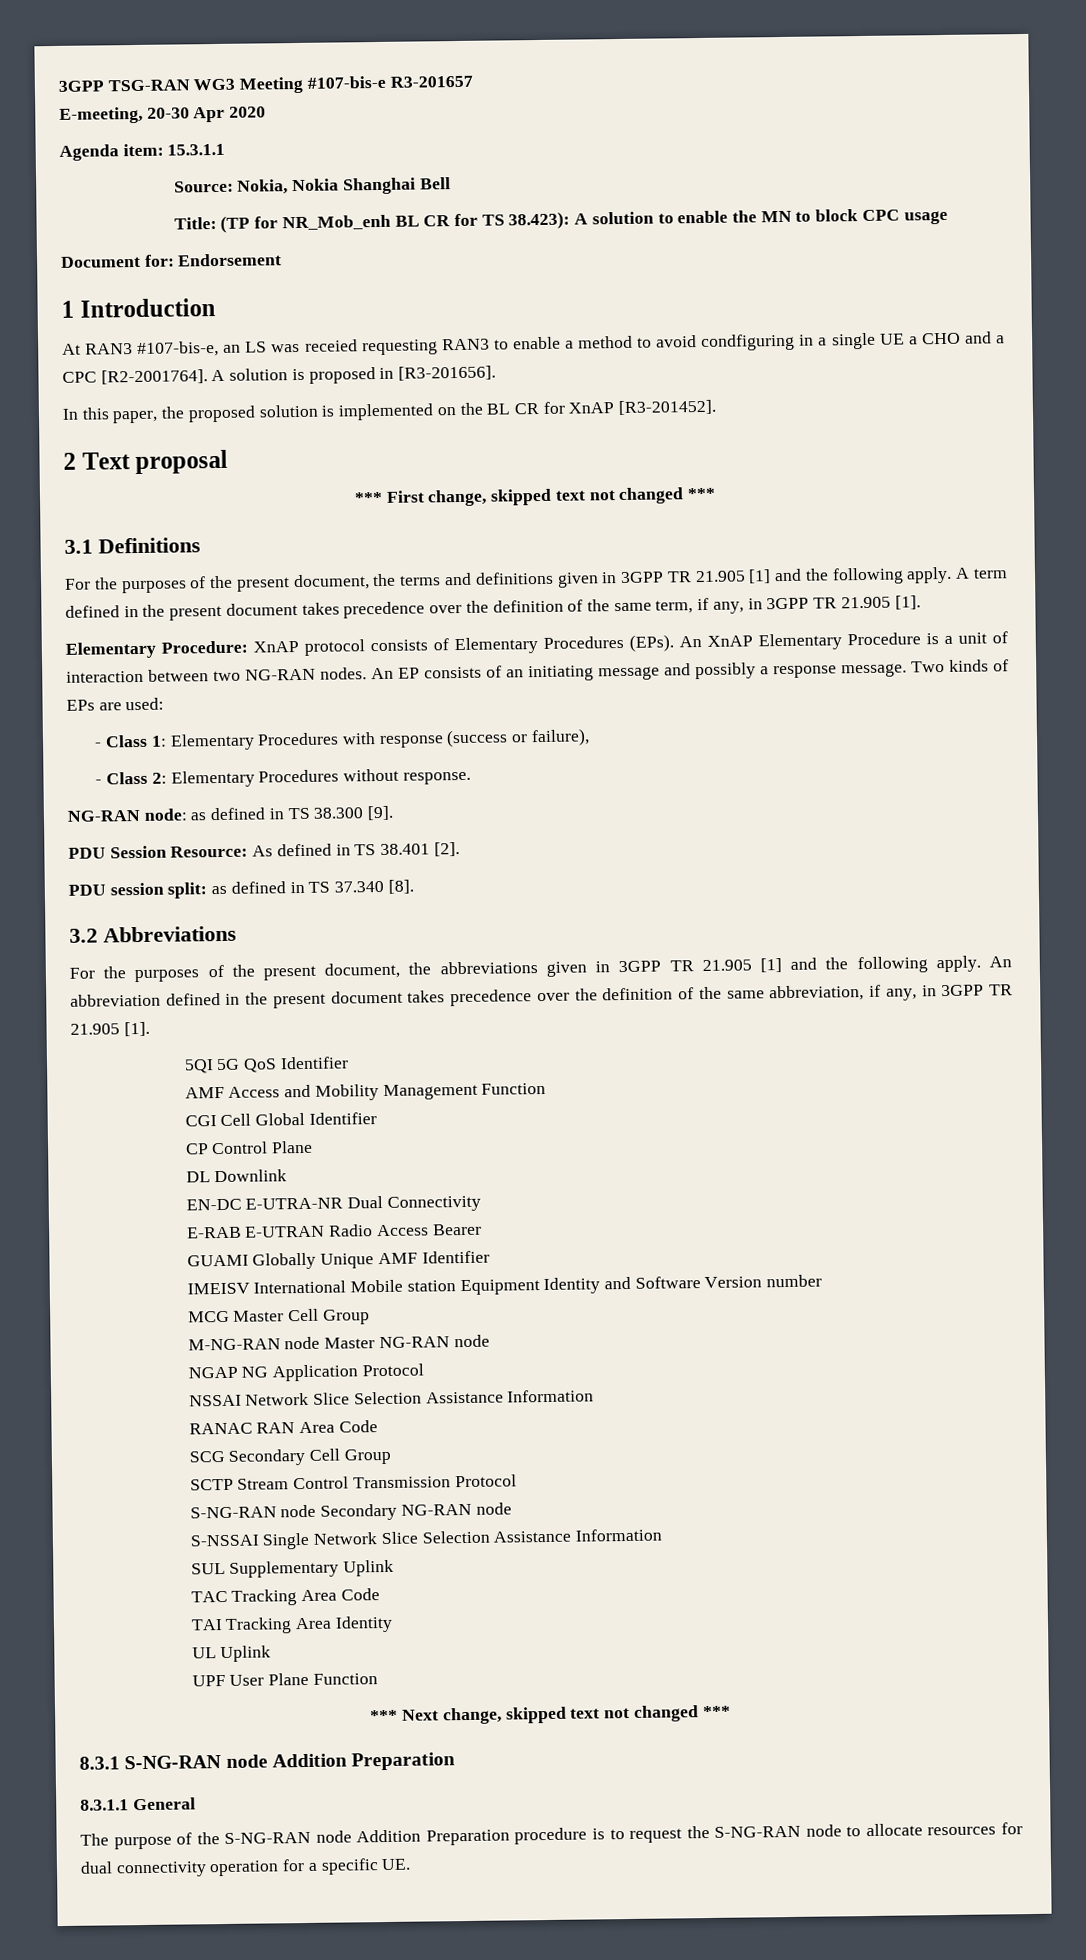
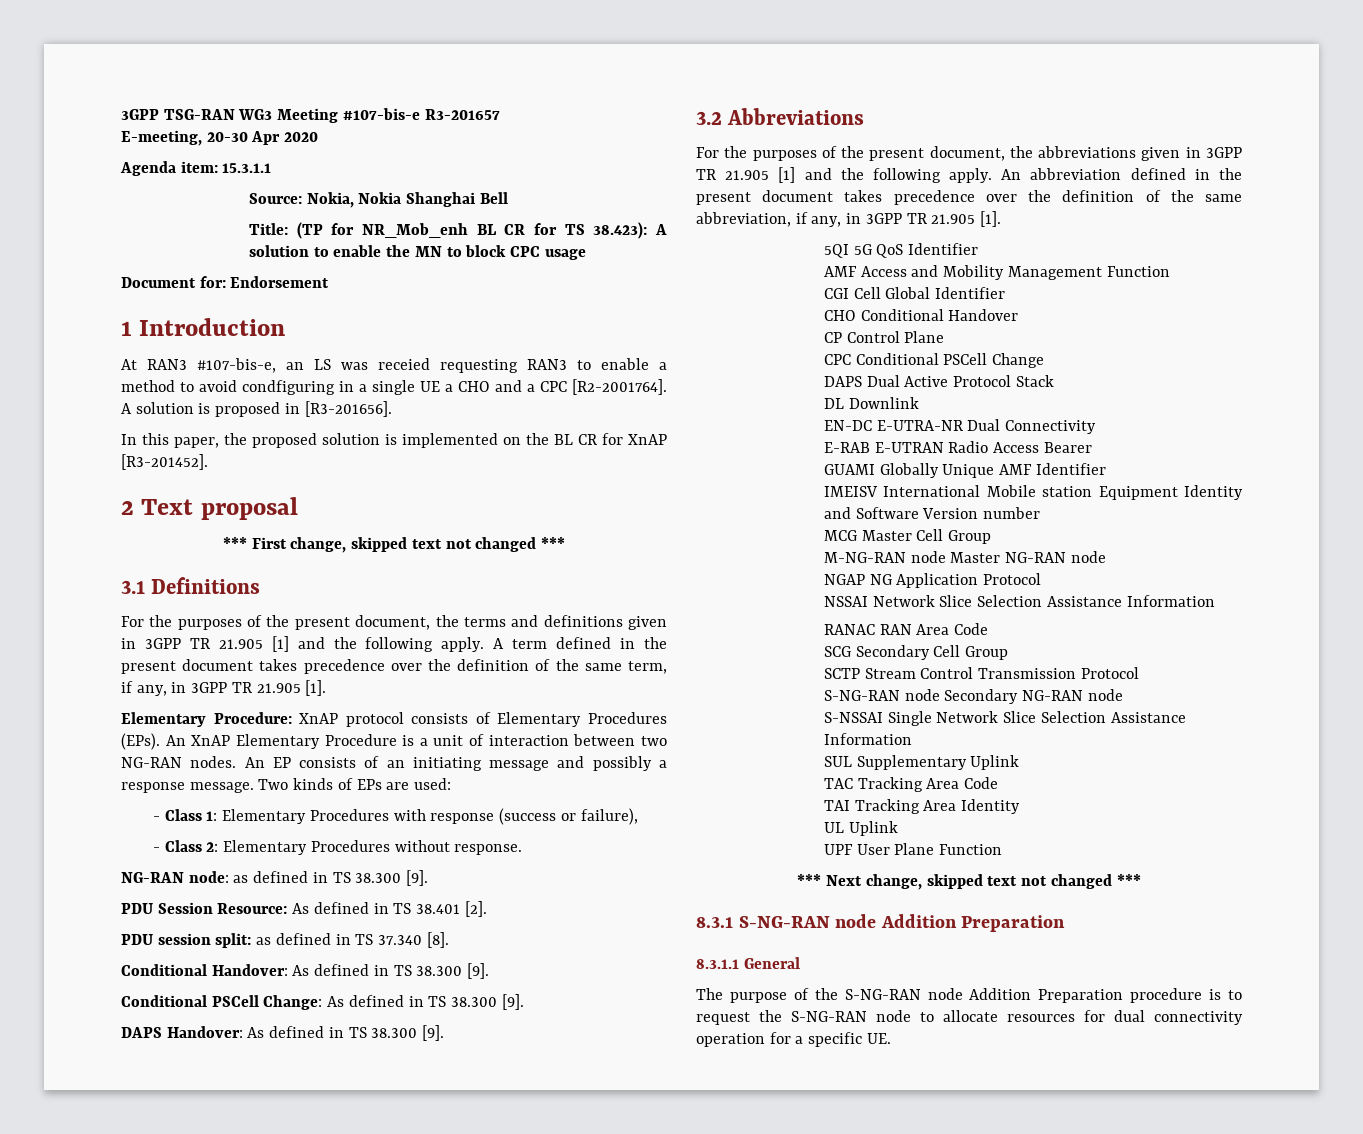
(414, 886) none -> [121,963,490,979] [121,994,524,1010] [121,1025,445,1041] // Conditional Handover: As defined in TS 38.300 [9]. // Conditional PSCell Change: As defined in TS 38.300 [9]. // DAPS Handover: As defined in TS 38.300 [9].
(377, 1118) none -> [823,309,1019,321] // CHO Conditional Handover
(314, 1147) none -> [823,353,1045,368] [823,375,1054,387] // CPC Conditional PSCell Change // DAPS Dual Active Protocol Stack

